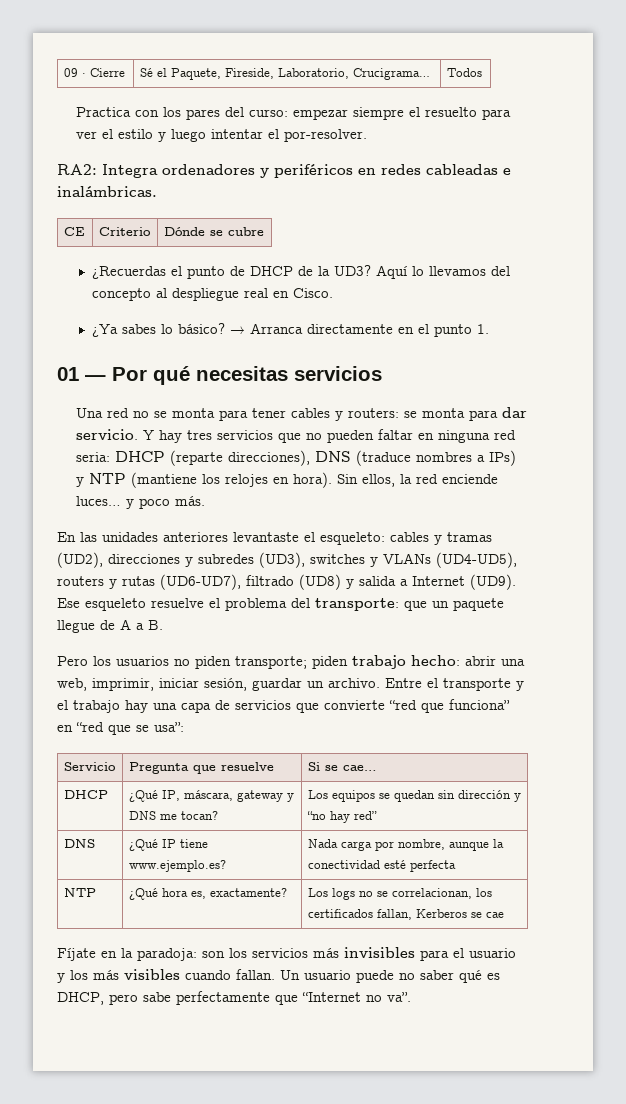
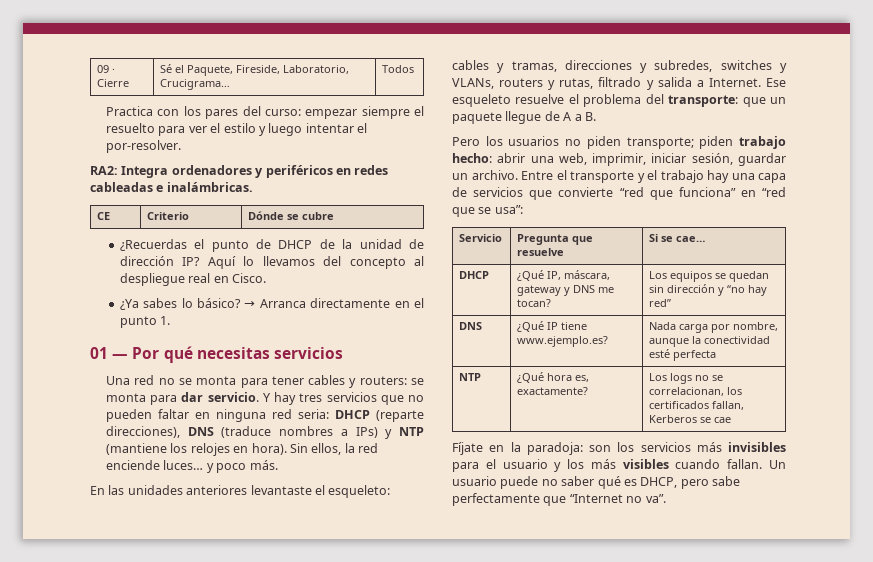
[333,265,371,276] UD3? -> [359,239,424,249] [119,256,201,266] unidad de dirección IP?
[447,532,492,542] [57,552,517,568] [57,574,341,590] tramas (UD2), direcciones y subredes (UD3), switches y VLANs (UD4-UD5), routers y rutas (UD6-UD7), filtrado (UD8) -> [511,60,787,73] [452,77,642,90] tramas, direcciones y subredes, switches y VLANs, routers y rutas, filtrado
[412,574,516,590] Internet (UD9). -> [708,78,761,87] Internet.

